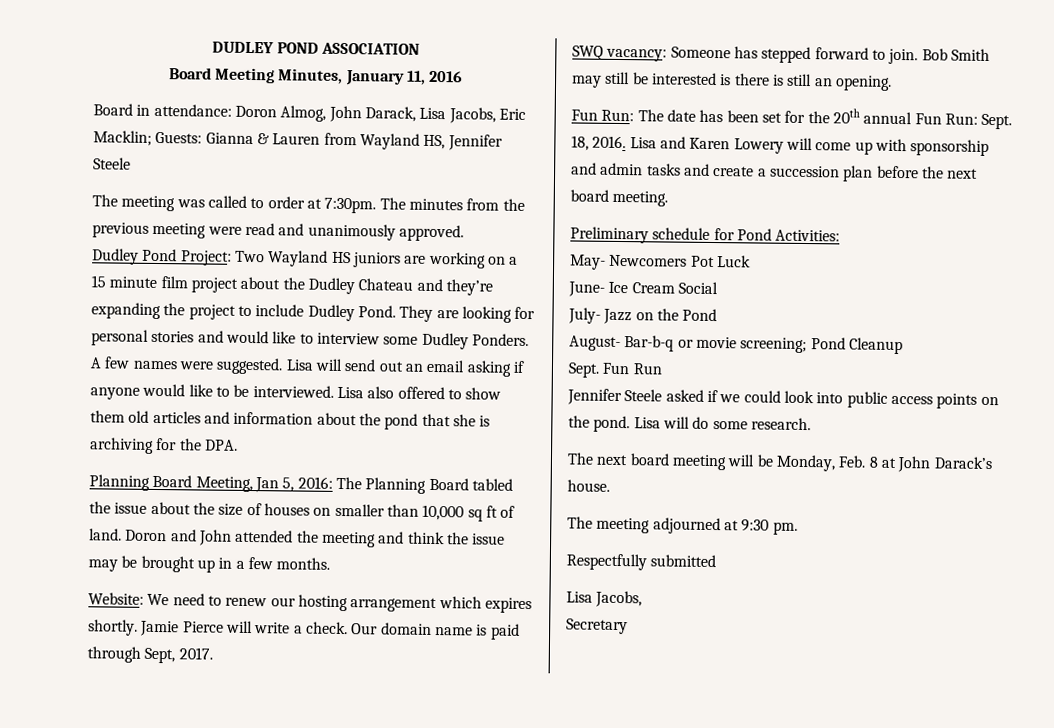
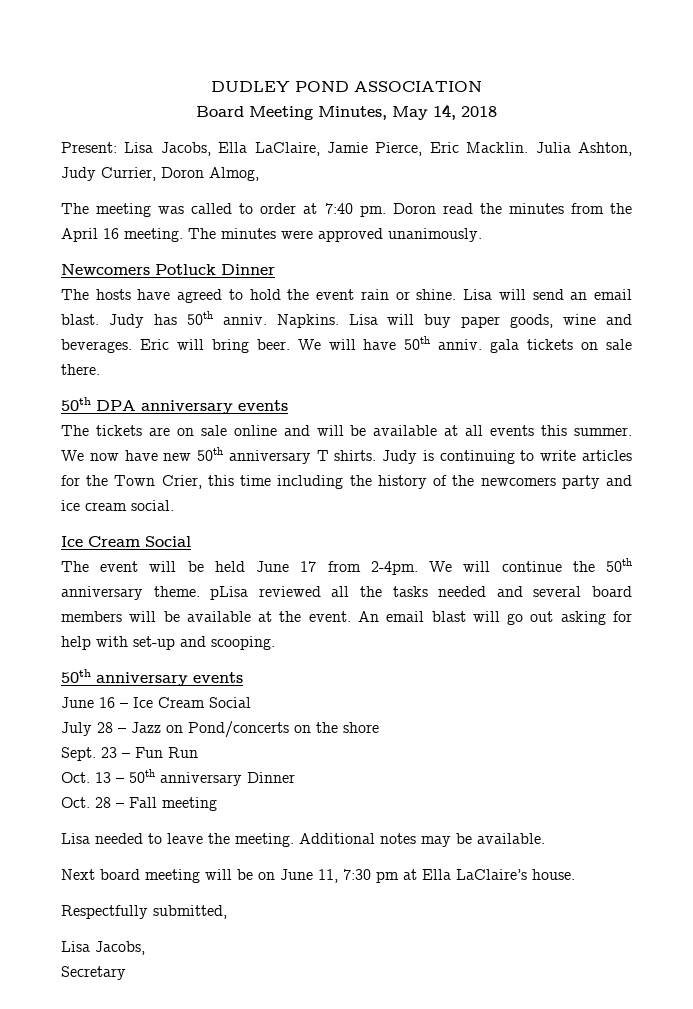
[345,70,464,86] [93,103,526,124] [93,130,503,151] [93,157,131,170] January 11, 2016 // Board in attendance: Doron Almog, John Darack, Lisa Jacobs, Eric Macklin; Guests: Gianna & Lauren from Wayland HS, Jennifer Steele -> [392,104,497,120] [61,142,632,156] [61,167,259,181] May 14, 2018 // Present: Lisa Jacobs, Ella LaClaire, Jamie Pierce, Eric Macklin. Julia Ashton, Judy Currier, Doron Almog,
[324,197,525,214] [92,222,464,242] [92,248,519,269] [91,275,493,296] [91,302,536,323] [91,329,529,350] [90,356,284,375] 7:30pm. The minutes from the previous meeting were read and unanimously approved. // Dudley Pond Project: Two Wayland HS juniors are working on a 15 minute film project about the Dudley Chateau and they’re expanding the project to include Dudley Pond. They are looking for personal stories and would like to interview some Dudley Ponders. A few names were suggested. -> [324,203,632,217] [61,228,482,242] [61,264,275,275] [61,289,457,303] 7:40 pm. Doron read the minutes from the April 16 meeting. The minutes were approved unanimously. // Newcomers Potluck Dinner // The hosts have agreed to hold the event rain or shine.
[378,361,404,372] out -> (564, 294) none
[466,360,525,377] [90,383,502,400] [90,410,491,430] [90,437,238,454] [89,474,513,494] [89,501,516,522] [89,528,506,548] [88,555,331,573] [88,592,532,614] [88,619,520,640] [87,646,213,664] [572,45,990,65] [571,71,892,91] [571,108,1013,130] [571,135,990,156] [571,162,979,182] [570,189,669,207] [570,226,841,244] [570,254,751,270] [568,281,718,297] [568,307,718,325] [569,335,903,355] [568,362,600,378] asking if anyone would like to be interviewed. Lisa also offered to show them old articles and information about the pond that she is archiving for the DPA. // Planning Board Meeting, Jan 5, 2016: The Planning Board tabled the issue about the size of houses on smaller than 10,000 sq ft of land. Doron and John attended the meeting and think the issue may be brought up in a few months. // Website: We need to renew our hosting arrangement which expires shortly. Jamie Pierce will write a check. Our domain name is paid through Sept, 2017. // SWQ vacancy: Someone has stepped forward to join. Bob Smith may still be interested is there is still an opening. // Fun Run: The date has been set for the 20th annual Fun Run: Sept. 18, 2016. Lisa and Karen Lowery will come up with sponsorship and admin tasks and create a succession plan before the next board meeting. // Preliminary schedule for Pond Activities: // May- Newcomers Pot Luck // June- Ice Cream Social // July- Jazz on the Pond // August- Bar-b-q or movie screening; Pond Cleanup // Sept. -> [61,311,633,328] [61,336,632,353] [61,364,100,375] [61,397,288,414] [61,425,632,436] [61,447,632,464] [61,475,632,489] [61,500,174,511] [61,536,191,547] [61,558,632,575] [61,586,633,600] [61,611,632,625] [61,636,275,650] [61,669,243,686] [61,697,251,708] [61,721,379,738] [61,747,130,761] blast. Judy has 50th anniv. Napkins. Lisa will buy paper goods, wine and beverages. Eric will bring beer. We will have 50th anniv. gala tickets on sale there. // 50th DPA anniversary events // The tickets are on sale online and will be available at all events this summer. We now have new 50th anniversary T shirts. Judy is continuing to write articles for the Town Crier, this time including the history of the newcomers party and ice cream social. // Ice Cream Social // The event will be held June 17 from 2-4pm. We will continue the 50th anniversary theme. pLisa reviewed all the tasks needed and several board members will be available at the event. An email blast will go out asking for help with set-up and scooping. // 50th anniversary events // June 16 – Ice Cream Social // July 28 – Jazz on Pond/concerts on the shore // Sept. 23 –
[567,388,999,409] [568,415,811,433] [567,452,993,473] [567,479,610,492] [567,516,798,535] Jennifer Steele asked if we could look into public access points on the pond. Lisa will do some research. // The next board meeting will be Monday, Feb. 8 at John Darack’s house. // The meeting adjourned at 9:30 pm. -> [61,769,295,786] [61,797,217,811] [61,833,545,847] [61,869,575,883] Oct. 13 – 50th anniversary Dinner // Oct. 28 – Fall meeting // Lisa needed to leave the meeting. Additional notes may be available. // Next board meeting will be on June 11, 7:30 pm at Ella LaClaire’s house.
[650,554,717,568] submitted -> [153,905,227,919] submitted,

